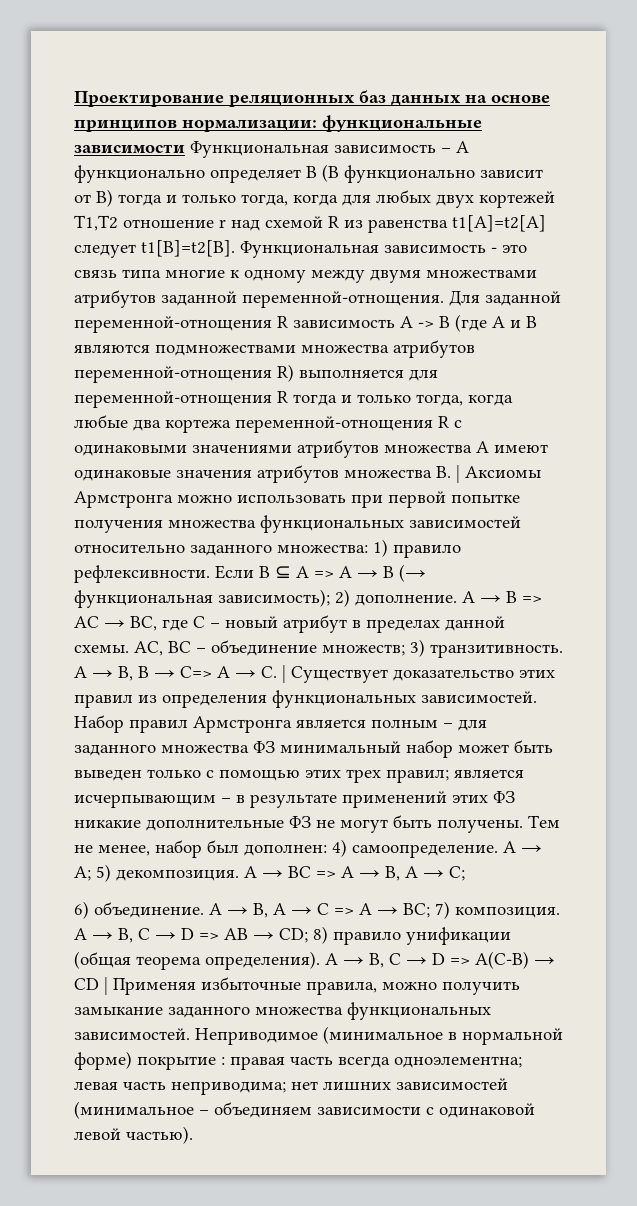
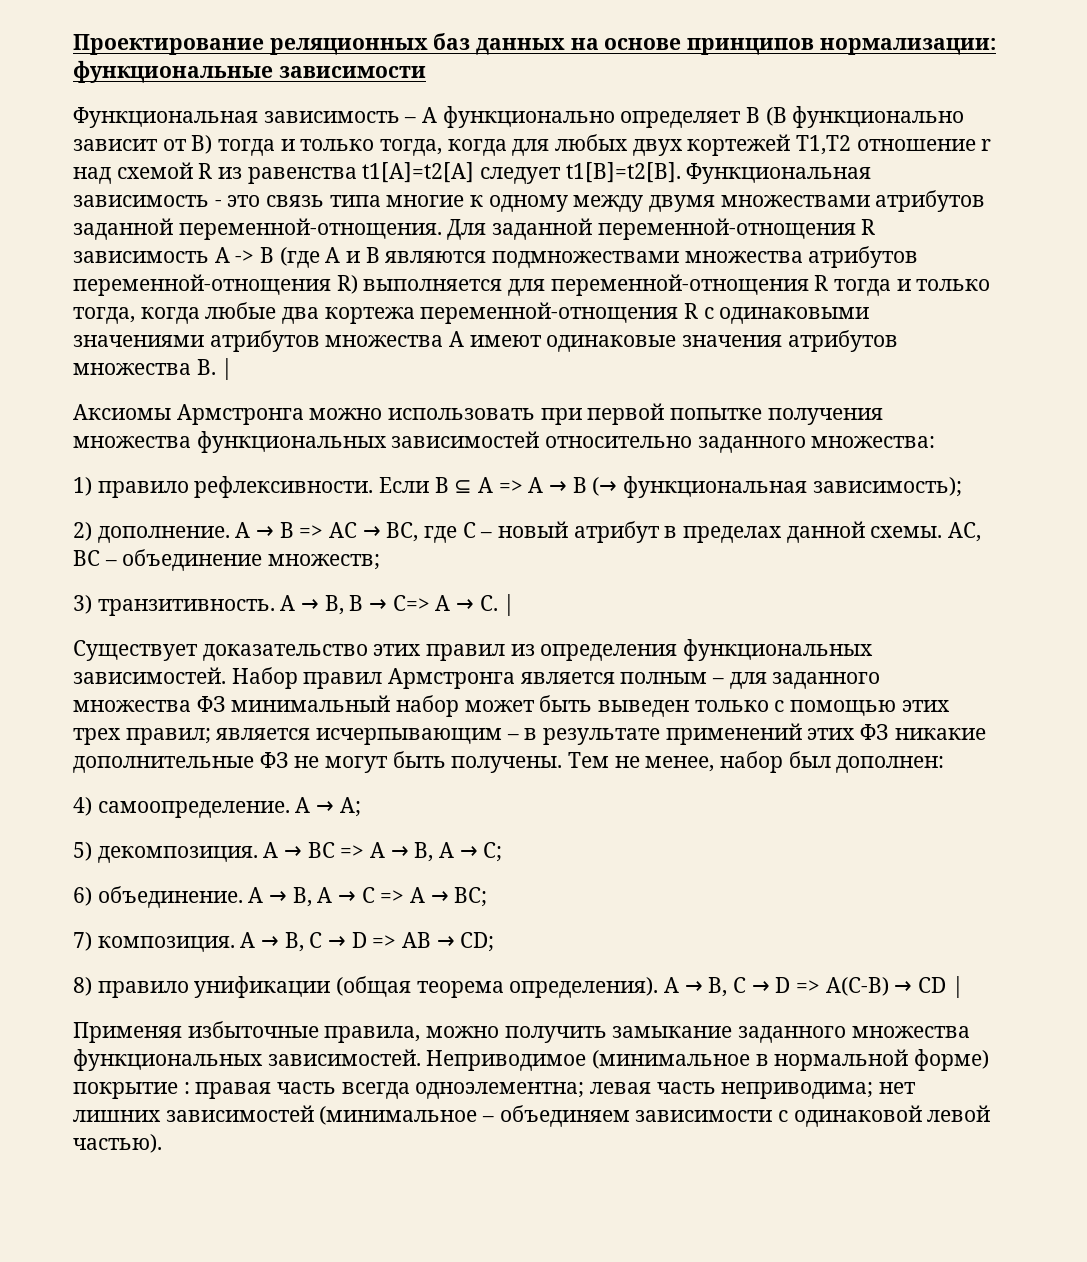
(185, 148) none -> (426, 72) //
(460, 474) none -> (234, 369) //
(368, 548) none -> (936, 442) //
(330, 598) none -> (962, 487) //
(405, 650) none -> (381, 562) //
(286, 674) none -> (516, 605) //
(327, 850) none -> (945, 764) //
(91, 873) none -> (361, 807) //
(430, 910) none -> (488, 897) //
(308, 935) none -> (495, 942) //
(108, 986) none -> (964, 987) //

